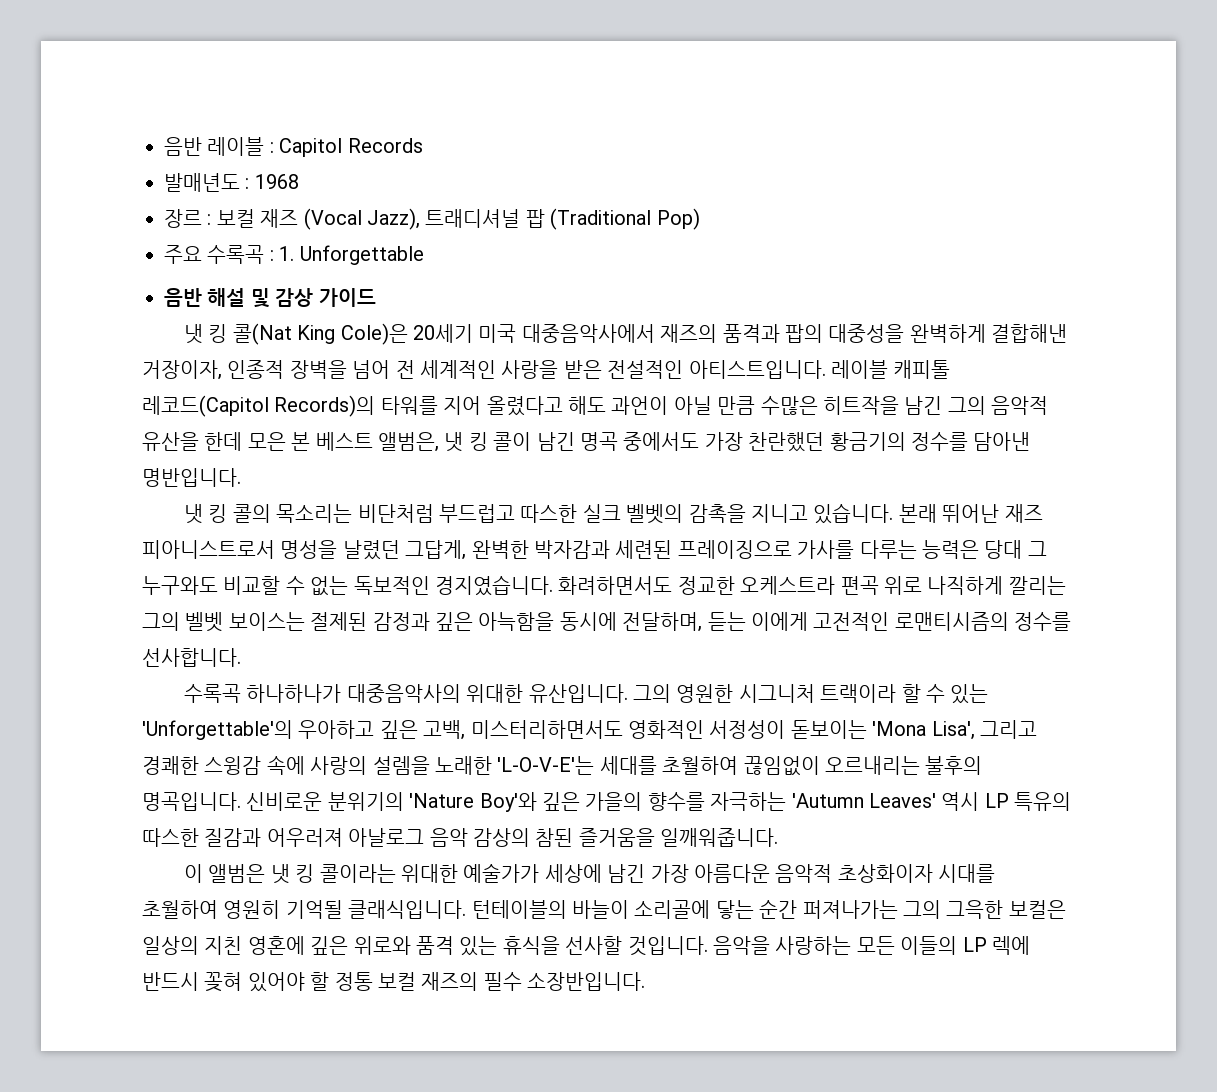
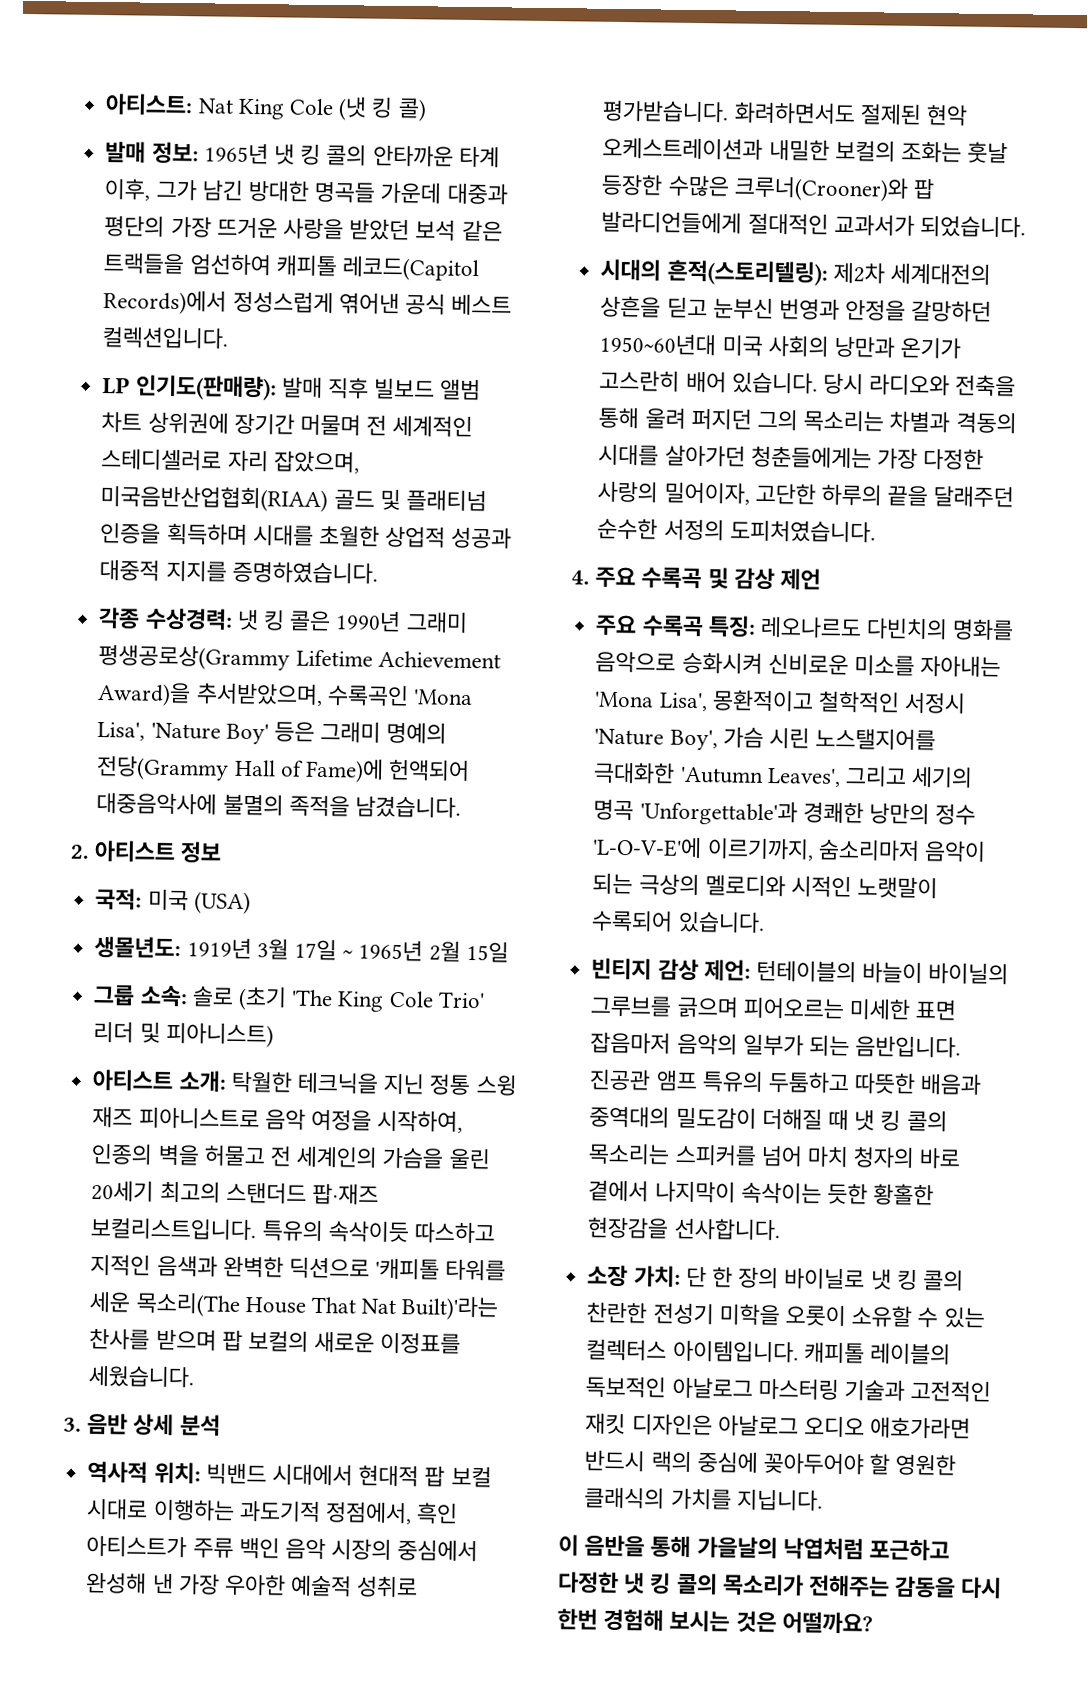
[164,137,423,157] [164,173,299,192] [164,208,700,230] [164,245,424,265] [164,288,376,308] [183,323,1068,345] [142,360,951,380] [142,395,1049,417] [142,432,1031,452] [142,468,241,487] [183,503,1043,524] [142,540,1047,560] [142,575,1066,596] [142,612,1072,632] [142,648,241,667] [183,684,989,704] [142,720,1037,740] [142,755,983,776] [142,792,1072,812] [142,828,779,847] [183,863,996,884] [142,899,1066,919] [142,936,1030,956] [142,972,646,992] 음반 레이블 : Capitol Records // 발매년도 : 1968 // 장르 : 보컬 재즈 (Vocal Jazz), 트래디셔널 팝 (Traditional Pop) // 주요 수록곡 : 1. Unforgettable // 음반 해설 및 감상 가이드 // 냇 킹 콜(Nat King Cole)은 20세기 미국 대중음악사에서 재즈의 품격과 팝의 대중성을 완벽하게 결합해낸 거장이자, 인종적 장벽을 넘어 전 세계적인 사랑을 받은 전설적인 아티스트입니다. 레이블 캐피톨 레코드(Capitol Records)의 타워를 지어 올렸다고 해도 과언이 아닐 만큼 수많은 히트작을 남긴 그의 음악적 유산을 한데 모은 본 베스트 앨범은, 냇 킹 콜이 남긴 명곡 중에서도 가장 찬란했던 황금기의 정수를 담아낸 명반입니다. // 냇 킹 콜의 목소리는 비단처럼 부드럽고 따스한 실크 벨벳의 감촉을 지니고 있습니다. 본래 뛰어난 재즈 피아니스트로서 명성을 날렸던 그답게, 완벽한 박자감과 세련된 프레이징으로 가사를 다루는 능력은 당대 그 누구와도 비교할 수 없는 독보적인 경지였습니다. 화려하면서도 정교한 오케스트라 편곡 위로 나직하게 깔리는 그의 벨벳 보이스는 절제된 감정과 깊은 아늑함을 동시에 전달하며, 듣는 이에게 고전적인 로맨티시즘의 정수를 선사합니다. // 수록곡 하나하나가 대중음악사의 위대한 유산입니다. 그의 영원한 시그니처 트랙이라 할 수 있는 'Unforgettable'의 우아하고 깊은 고백, 미스터리하면서도 영화적인 서정성이 돋보이는 'Mona Lisa', 그리고 경쾌한 스윙감 속에 사랑의 설렘을 노래한 'L-O-V-E'는 세대를 초월하여 끊임없이 오르내리는 불후의 명곡입니다. 신비로운 분위기의 'Nature Boy'와 깊은 가을의 향수를 자극하는 'Autumn Leaves' 역시 LP 특유의 따스한 질감과 어우러져 아날로그 음악 감상의 참된 즐거움을 일깨워줍니다. // 이 앨범은 냇 킹 콜이라는 위대한 예술가가 세상에 남긴 가장 아름다운 음악적 초상화이자 시대를 초월하여 영원히 기억될 클래식입니다. 턴테이블의 바늘이 소리골에 닿는 순간 퍼져나가는 그의 그윽한 보컬은 일상의 지친 영혼에 깊은 위로와 품격 있는 휴식을 선사할 것입니다. 음악을 사랑하는 모든 이들의 LP 렉에 반드시 꽂혀 있어야 할 정통 보컬 재즈의 필수 소장반입니다. -> [105,93,427,122] [105,141,500,168] [104,178,508,205] [104,215,503,242] [103,252,479,282] [103,289,513,316] [102,326,229,349] [102,374,482,401] [101,411,474,438] [101,448,360,474] [100,485,487,513] [100,522,513,549] [99,559,378,584] [98,607,468,633] [98,643,501,671] [97,681,473,707] [97,720,448,745] [96,754,471,783] [96,791,461,818] [70,839,223,864] [95,887,251,915] [94,935,509,963] [93,983,485,1012] [93,1020,274,1048] [92,1068,517,1096] [92,1105,464,1133] [91,1142,490,1170] [91,1179,379,1205] [90,1216,495,1244] [90,1253,507,1281] [89,1290,500,1321] [89,1327,462,1354] [88,1364,196,1388] [63,1412,221,1437] [87,1460,492,1488] [86,1497,459,1525] [86,1534,479,1562] [85,1571,419,1598] [602,99,968,126] [602,136,1009,164] [601,173,935,202] [601,210,1026,238] [600,258,991,286] [600,295,993,322] [599,332,962,359] [599,369,1017,397] [598,406,1017,434] [598,443,985,470] [597,480,1015,508] [597,517,876,543] [571,566,822,591] [595,614,1015,641] [595,650,1002,678] [594,689,967,714] [594,726,937,751] [593,761,974,788] [593,798,977,826] [592,835,986,862] [592,872,939,899] [591,909,765,933] [591,957,1010,985] [590,995,958,1021] [590,1031,962,1058] [589,1068,983,1095] [589,1105,948,1132] [588,1142,962,1169] [588,1179,935,1206] [587,1216,781,1241] [587,1264,964,1291] [586,1301,985,1328] [586,1338,951,1365] [585,1375,992,1403] [585,1412,972,1439] [584,1449,957,1476] [584,1486,823,1511] [558,1534,951,1562] [558,1571,1003,1600] [557,1608,873,1635] 아티스트: Nat King Cole (냇 킹 콜) // 발매 정보: 1965년 냇 킹 콜의 안타까운 타계 이후, 그가 남긴 방대한 명곡들 가운데 대중과 평단의 가장 뜨거운 사랑을 받았던 보석 같은 트랙들을 엄선하여 캐피톨 레코드(Capitol Records)에서 정성스럽게 엮어낸 공식 베스트 컬렉션입니다. // LP 인기도(판매량): 발매 직후 빌보드 앨범 차트 상위권에 장기간 머물며 전 세계적인 스테디셀러로 자리 잡았으며, 미국음반산업협회(RIAA) 골드 및 플래티넘 인증을 획득하며 시대를 초월한 상업적 성공과 대중적 지지를 증명하였습니다. // 각종 수상경력: 냇 킹 콜은 1990년 그래미 평생공로상(Grammy Lifetime Achievement Award)을 추서받았으며, 수록곡인 'Mona Lisa', 'Nature Boy' 등은 그래미 명예의 전당(Grammy Hall of Fame)에 헌액되어 대중음악사에 불멸의 족적을 남겼습니다. // 2. 아티스트 정보 // 국적: 미국 (USA) // 생몰년도: 1919년 3월 17일 ~ 1965년 2월 15일 // 그룹 소속: 솔로 (초기 'The King Cole Trio' 리더 및 피아니스트) // 아티스트 소개: 탁월한 테크닉을 지닌 정통 스윙 재즈 피아니스트로 음악 여정을 시작하여, 인종의 벽을 허물고 전 세계인의 가슴을 울린 20세기 최고의 스탠더드 팝·재즈 보컬리스트입니다. 특유의 속삭이듯 따스하고 지적인 음색과 완벽한 딕션으로 '캐피톨 타워를 세운 목소리(The House That Nat Built)'라는 찬사를 받으며 팝 보컬의 새로운 이정표를 세웠습니다. // 3. 음반 상세 분석 // 역사적 위치: 빅밴드 시대에서 현대적 팝 보컬 시대로 이행하는 과도기적 정점에서, 흑인 아티스트가 주류 백인 음악 시장의 중심에서 완성해 낸 가장 우아한 예술적 성취로 평가받습니다. 화려하면서도 절제된 현악 오케스트레이션과 내밀한 보컬의 조화는 훗날 등장한 수많은 크루너(Crooner)와 팝 발라디언들에게 절대적인 교과서가 되었습니다. // 시대의 흔적(스토리텔링): 제2차 세계대전의 상흔을 딛고 눈부신 번영과 안정을 갈망하던 1950~60년대 미국 사회의 낭만과 온기가 고스란히 배어 있습니다. 당시 라디오와 전축을 통해 울려 퍼지던 그의 목소리는 차별과 격동의 시대를 살아가던 청춘들에게는 가장 다정한 사랑의 밀어이자, 고단한 하루의 끝을 달래주던 순수한 서정의 도피처였습니다. // 4. 주요 수록곡 및 감상 제언 // 주요 수록곡 특징: 레오나르도 다빈치의 명화를 음악으로 승화시켜 신비로운 미소를 자아내는 'Mona Lisa', 몽환적이고 철학적인 서정시 'Nature Boy', 가슴 시린 노스탤지어를 극대화한 'Autumn Leaves', 그리고 세기의 명곡 'Unforgettable'과 경쾌한 낭만의 정수 'L-O-V-E'에 이르기까지, 숨소리마저 음악이 되는 극상의 멜로디와 시적인 노랫말이 수록되어 있습니다. // 빈티지 감상 제언: 턴테이블의 바늘이 바이닐의 그루브를 긁으며 피어오르는 미세한 표면 잡음마저 음악의 일부가 되는 음반입니다. 진공관 앰프 특유의 두툼하고 따뜻한 배음과 중역대의 밀도감이 더해질 때 냇 킹 콜의 목소리는 스피커를 넘어 마치 청자의 바로 곁에서 나지막이 속삭이는 듯한 황홀한 현장감을 선사합니다. // 소장 가치: 단 한 장의 바이닐로 냇 킹 콜의 찬란한 전성기 미학을 오롯이 소유할 수 있는 컬렉터스 아이템입니다. 캐피톨 레이블의 독보적인 아날로그 마스터링 기술과 고전적인 재킷 디자인은 아날로그 오디오 애호가라면 반드시 랙의 중심에 꽂아두어야 할 영원한 클래식의 가치를 지닙니다. // 이 음반을 통해 가을날의 낙엽처럼 포근하고 다정한 냇 킹 콜의 목소리가 전해주는 감동을 다시 한번 경험해 보시는 것은 어떨까요?

